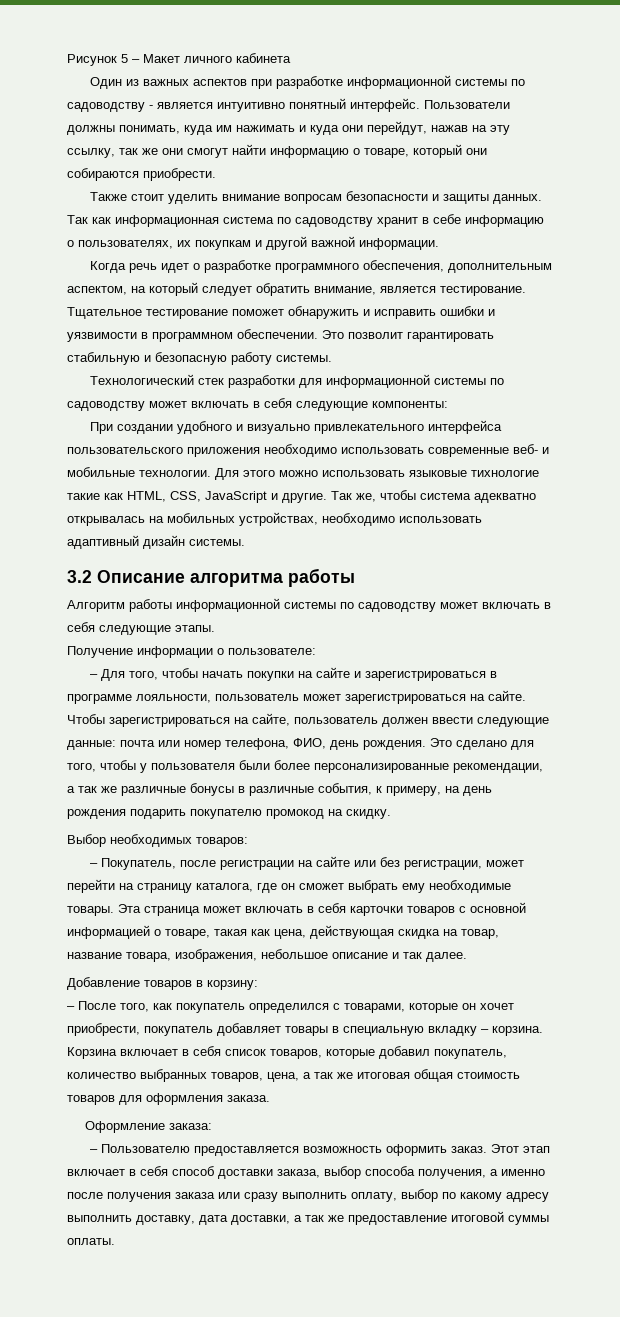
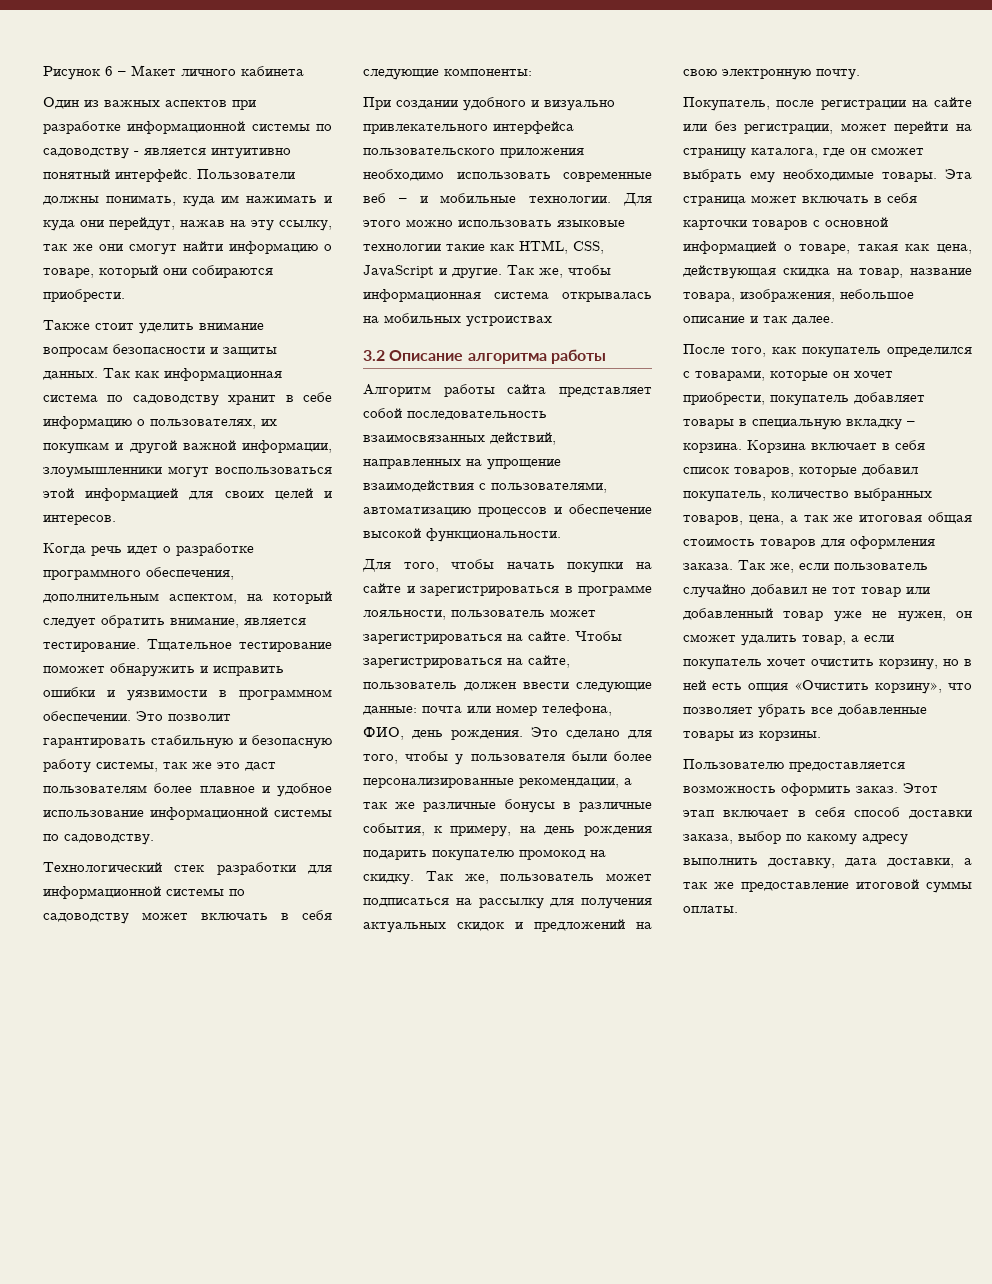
[121,54,128,63] 5 -> [105,66,113,76] 6
[359,238,439,250] информации. -> [242,440,332,453] [43,466,332,478] [43,488,332,501] [43,515,116,525] информации, злоумышленники могут воспользоваться этой информацией для своих целей и интересов.
[276,355,332,362] системы. -> [96,761,276,772] [43,783,332,797] [43,807,332,820] [43,834,154,845] системы, так же это даст пользователям более плавное и удобное использование информационной системы по садоводству.
[513,444,538,454] веб- -> [363,193,407,203] веб –
[471,470,539,477] тихнологие -> [363,244,441,251] технологии
[420,493,536,503] система адекватно -> [363,289,549,302] информационная система
[239,512,482,526] [67,535,245,549] устройствах, необходимо использовать адаптивный дизайн системы. -> [466,316,552,327] устроиствах
[176,598,551,612] [67,622,215,635] [67,646,316,658] [89,674,98,678] информационной системы по садоводству может включать в себя следующие этапы. // Получение информации о пользователе: // – -> [507,384,652,397] [363,408,547,420] [363,432,556,445] [363,459,561,470] [363,480,607,493] [363,504,652,517] [363,528,561,542] сайта представляет собой последовательность взаимосвязанных действий, направленных на упрощение взаимодействия с пользователями, автоматизацию процессов и обеспечение высокой функциональности. //
[67,834,248,847] [89,863,98,867] // Выбор необходимых товаров: // – -> [425,871,652,884] [363,898,652,909] [363,919,652,933] [683,69,860,80] Так же, пользователь может подписаться на рассылку для получения актуальных скидок и предложений на свою электронную почту. //
[67,977,258,990] [67,1006,75,1010] Добавление товаров в корзину: // – -> (834, 320) none
[85,1121,213,1133] [89,1149,98,1153] // Оформление заказа: // – -> [738,560,928,573] [683,584,930,598] [683,608,972,622] [683,634,894,646] [683,659,972,670] [683,680,972,694] [683,704,927,718] [683,731,821,741] Так же, если пользователь случайно добавил не тот товар или добавленный товар уже не нужен, он сможет удалить товар, а если покупатель хочет очистить корзину, но в ней есть опция «Очистить корзину», что позволяет убрать все добавленные товары из корзины. //
[365,1166,545,1179] [67,1189,438,1202] способа получения, а именно после получения заказа или сразу выполнить оплату, выбор -> (781, 837) none

